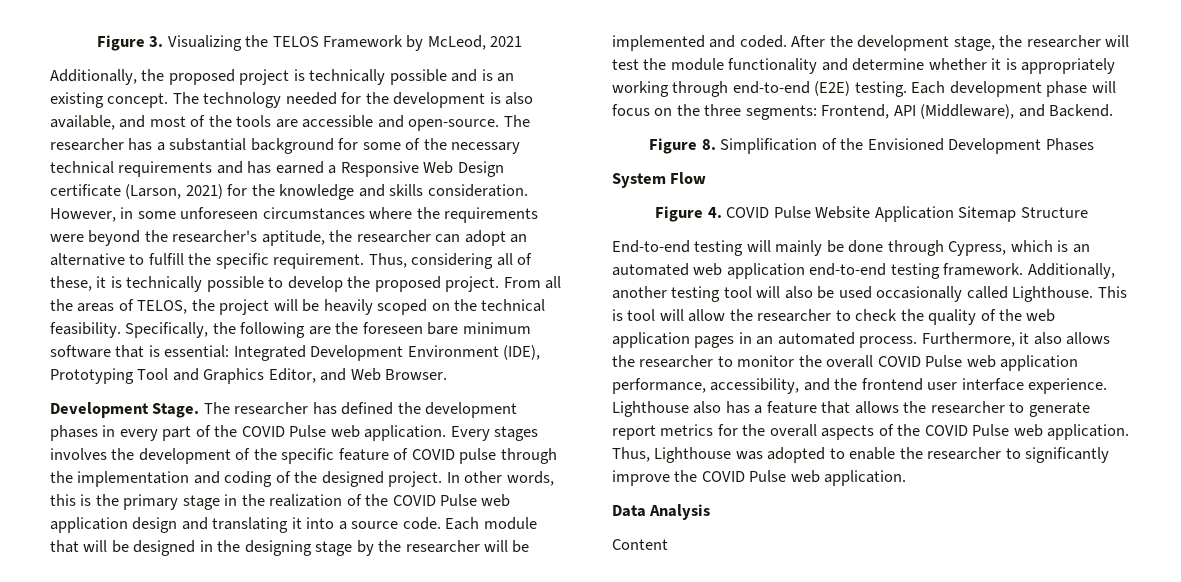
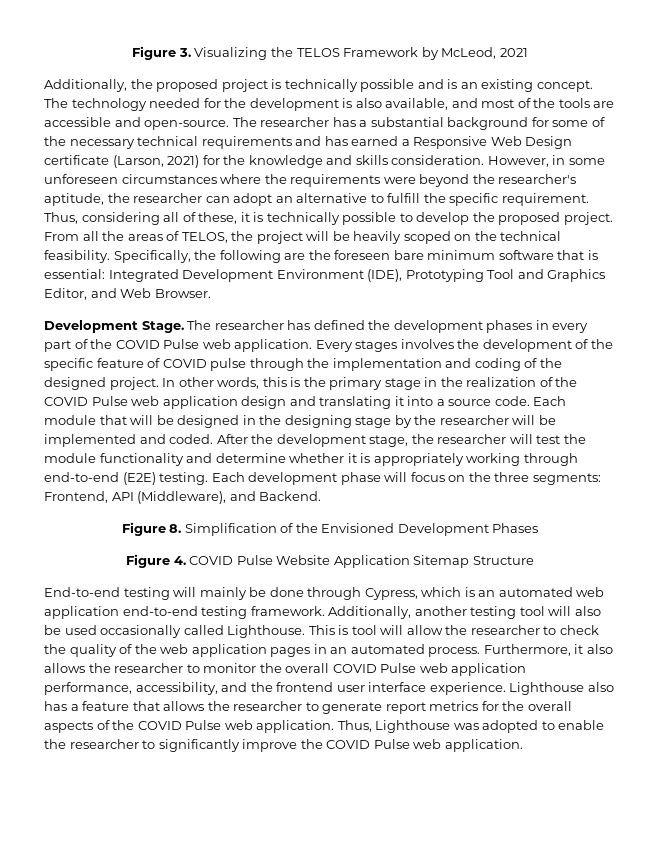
[612,172,707,188] // System Flow -> (539, 528) none
[612,504,711,520] [612,539,668,550] // Data Analysis // Content -> (523, 745) none

